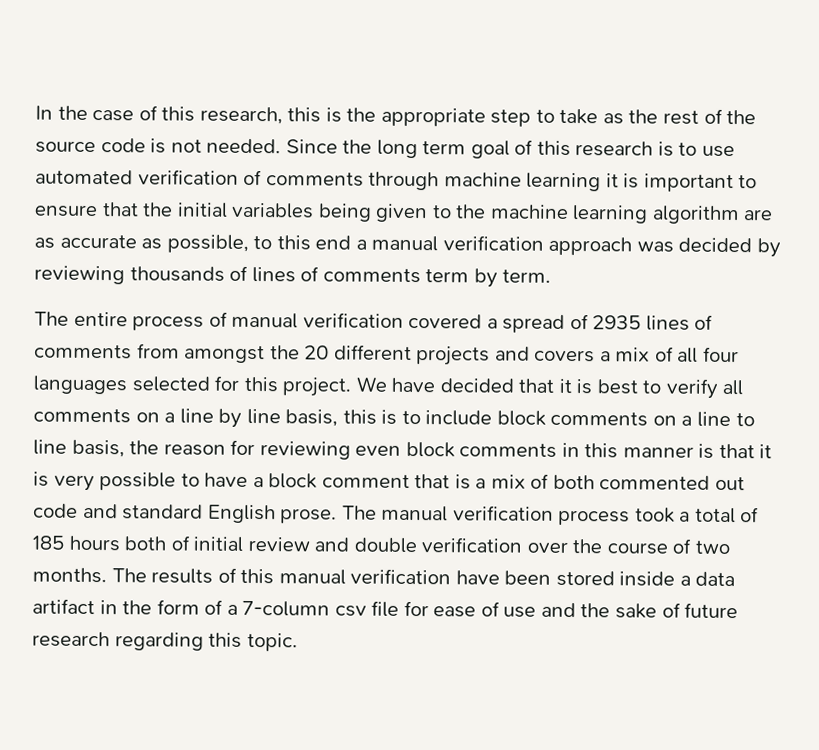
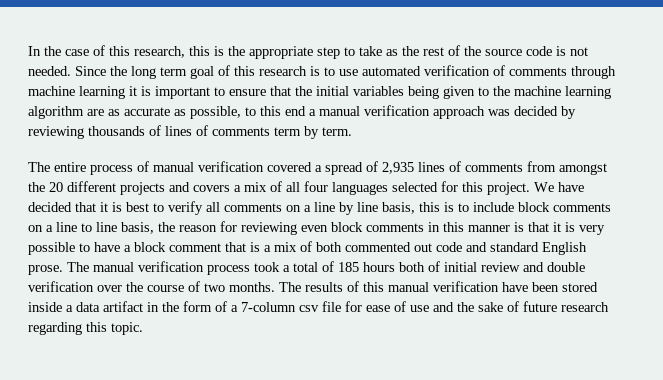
[592,315,642,330] 2935 -> [382,162,414,174] 2,935

